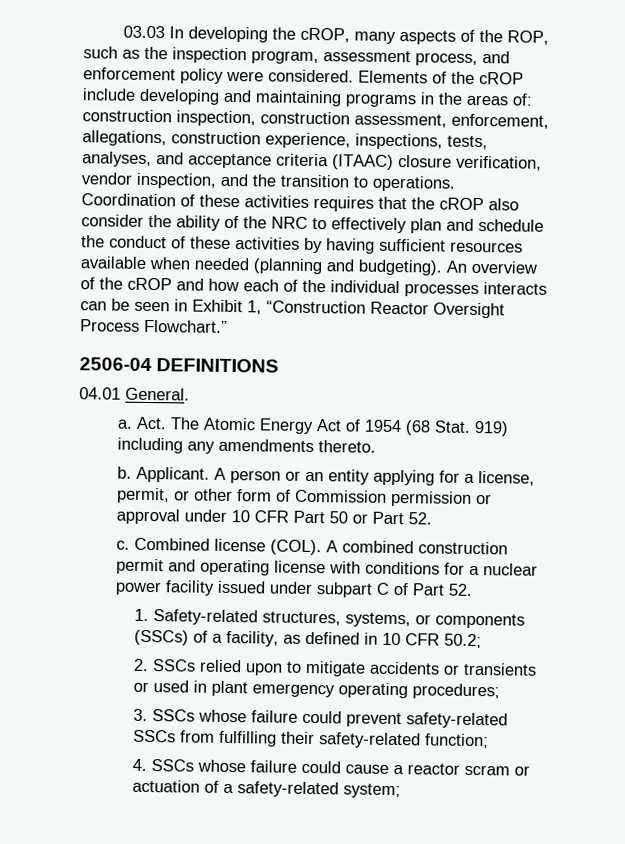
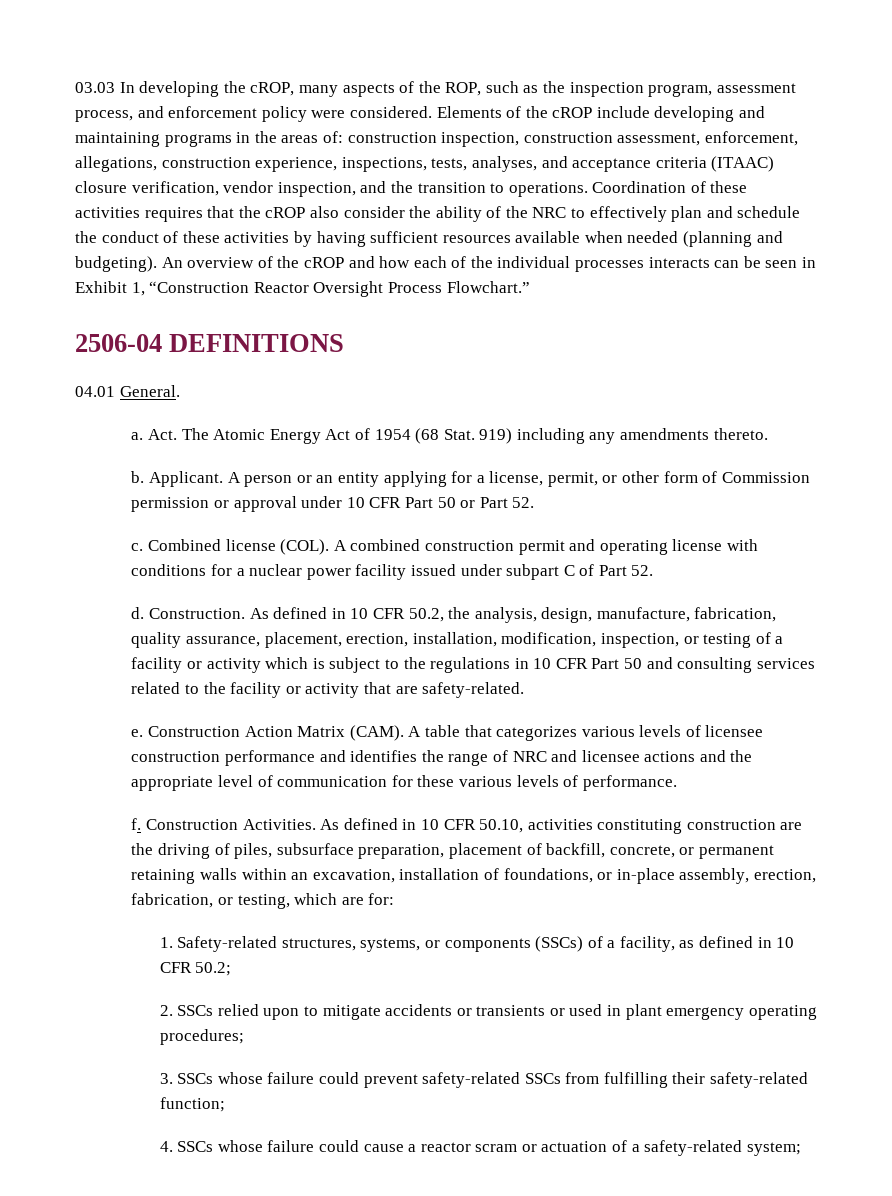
(473, 589) none -> [131,607,777,623] [131,632,784,648] [131,657,815,673] [131,682,525,698] [131,725,764,741] [131,750,753,766] [131,775,677,791] [131,818,803,834] [131,843,774,859] [131,868,816,884] [131,893,395,909] // d. Construction. As defined in 10 CFR 50.2, the analysis, design, manufacture, fabrication, quality assurance, placement, erection, installation, modification, inspection, or testing of a facility or activity which is subject to the regulations in 10 CFR Part 50 and consulting services related to the facility or activity that are safety-related. // e. Construction Action Matrix (CAM). A table that categorizes various levels of licensee construction performance and identifies the range of NRC and licensee actions and the appropriate level of communication for these various levels of performance. // f. Construction Activities. As defined in 10 CFR 50.10, activities constituting construction are the driving of piles, subsurface preparation, placement of backfill, concrete, or permanent retaining walls within an excavation, installation of foundations, or in-place assembly, erection, fabrication, or testing, which are for:

